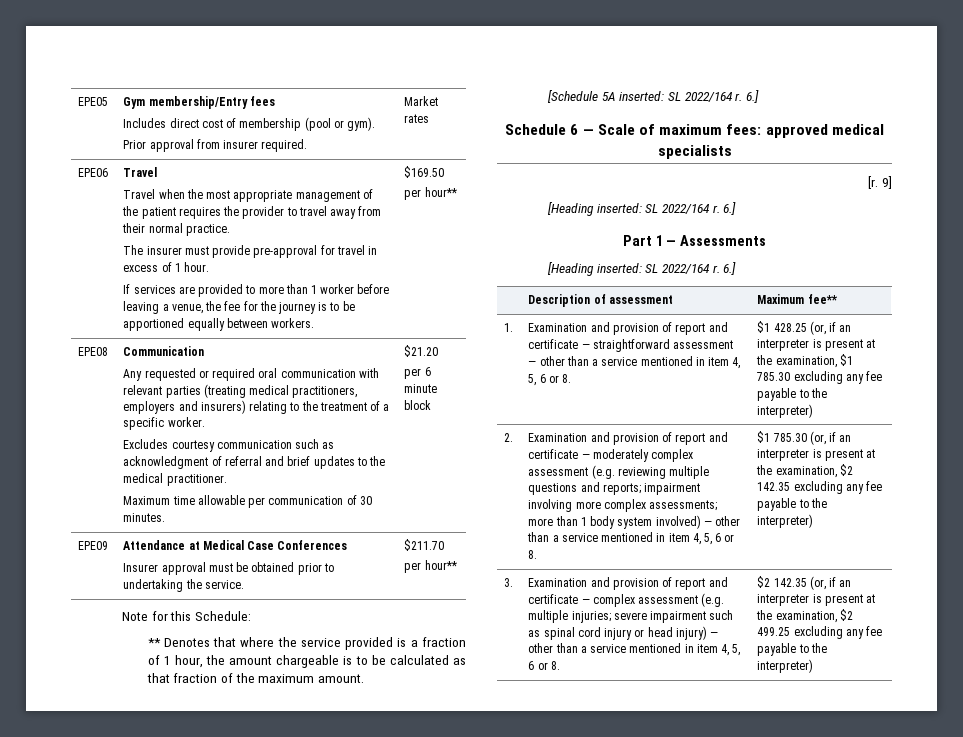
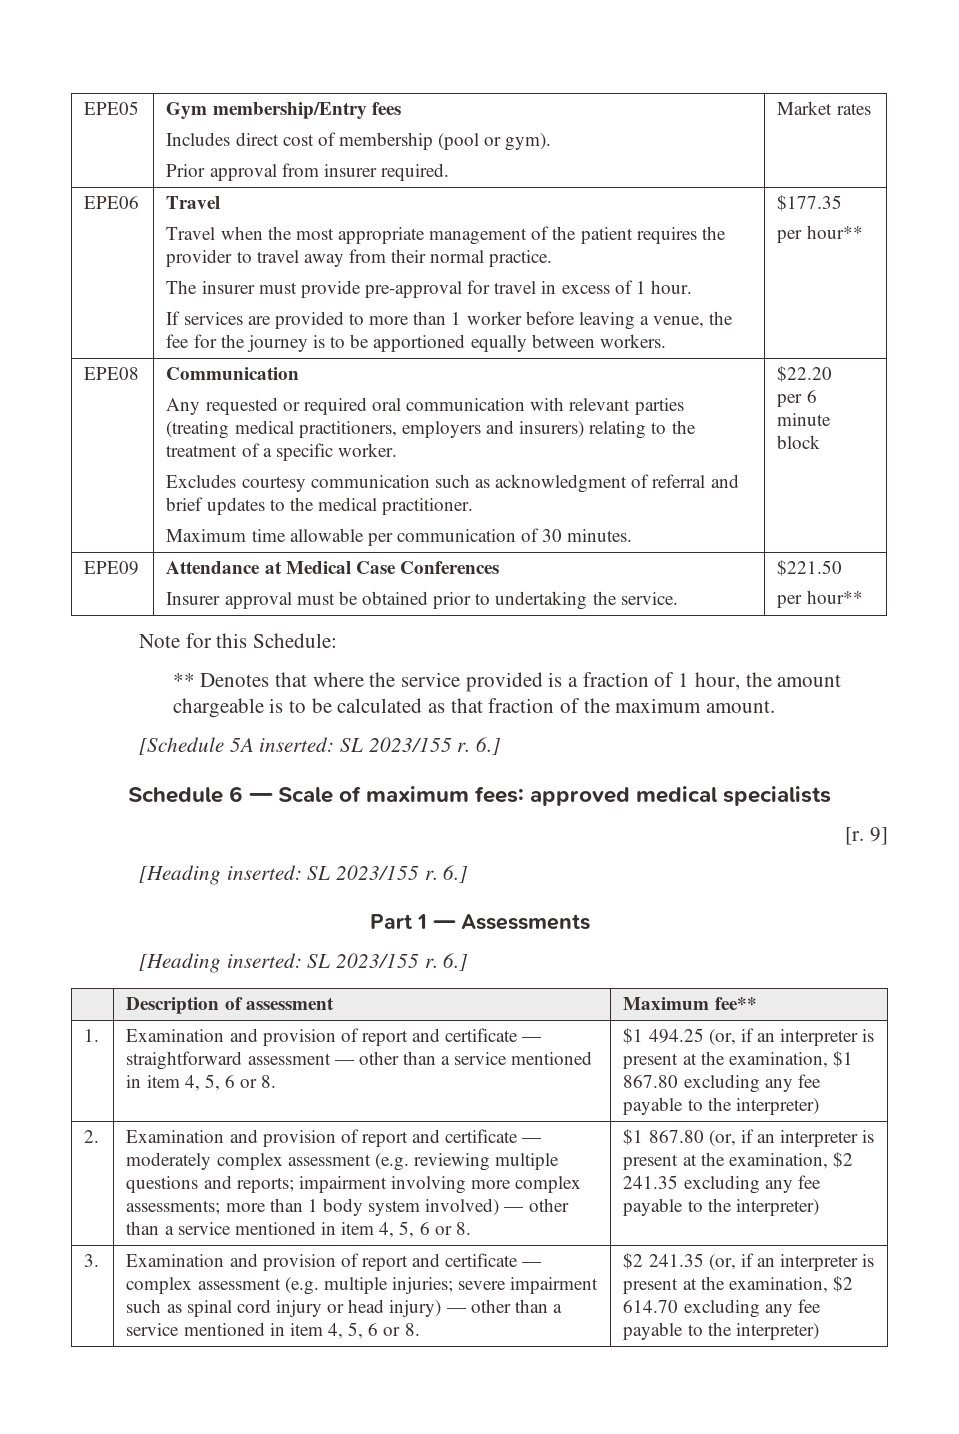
[404,166,445,178] $169.50 -> [777,195,843,211] $177.35
[404,345,439,357] $21.20 -> [777,366,833,382] $22.20
[404,539,445,551] $211.70 -> [777,560,843,576] $221.50
[684,92,733,102] 2022/164 -> [368,737,452,752] 2023/155
[662,204,711,214] 2022/164 -> [335,865,419,880] 2023/155
[662,264,711,274] 2022/164 -> [335,953,419,968] 2023/155
[773,323,807,332] 428.25 -> [648,1028,704,1043] 494.25
[757,372,791,381] 785.30 -> [623,1075,679,1088] 867.80
[773,433,807,442] 785.30 -> [648,1130,704,1143] 867.80
[757,482,791,491] 142.35 -> [623,1175,679,1189] 241.35
[773,578,807,587] 142.35 -> [648,1253,704,1267] 241.35
[757,627,791,636] 499.25 -> [623,1300,679,1313] 614.70

